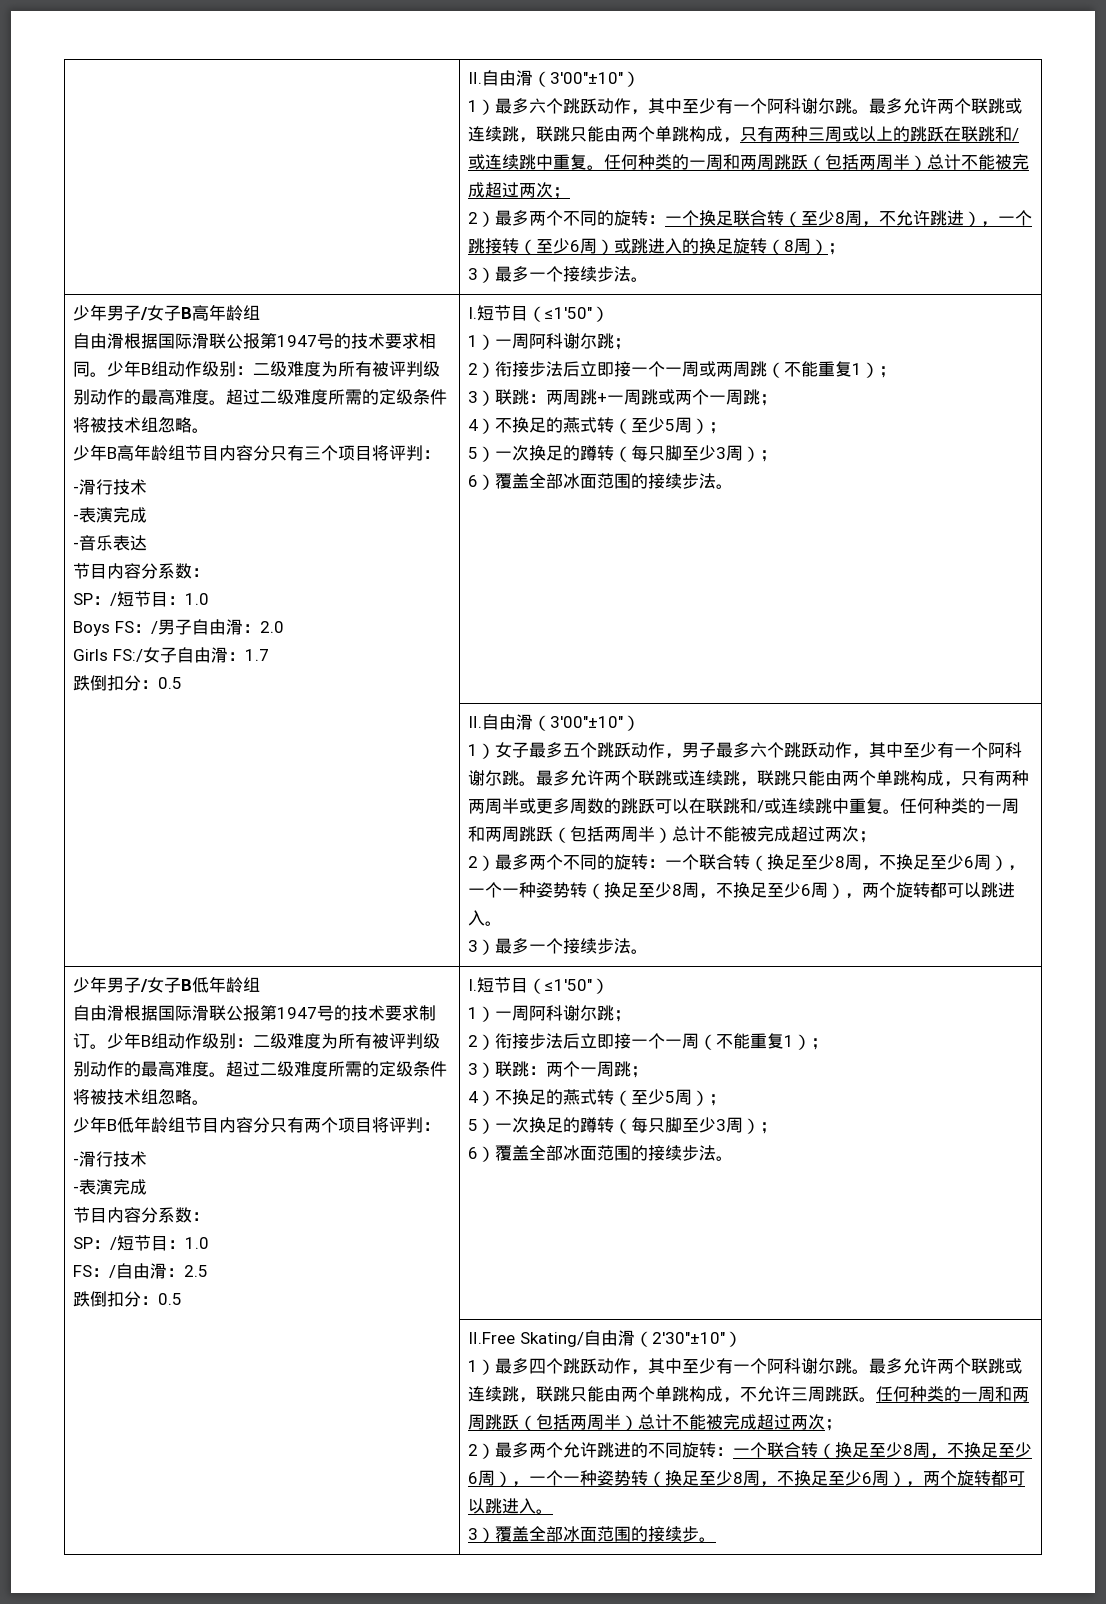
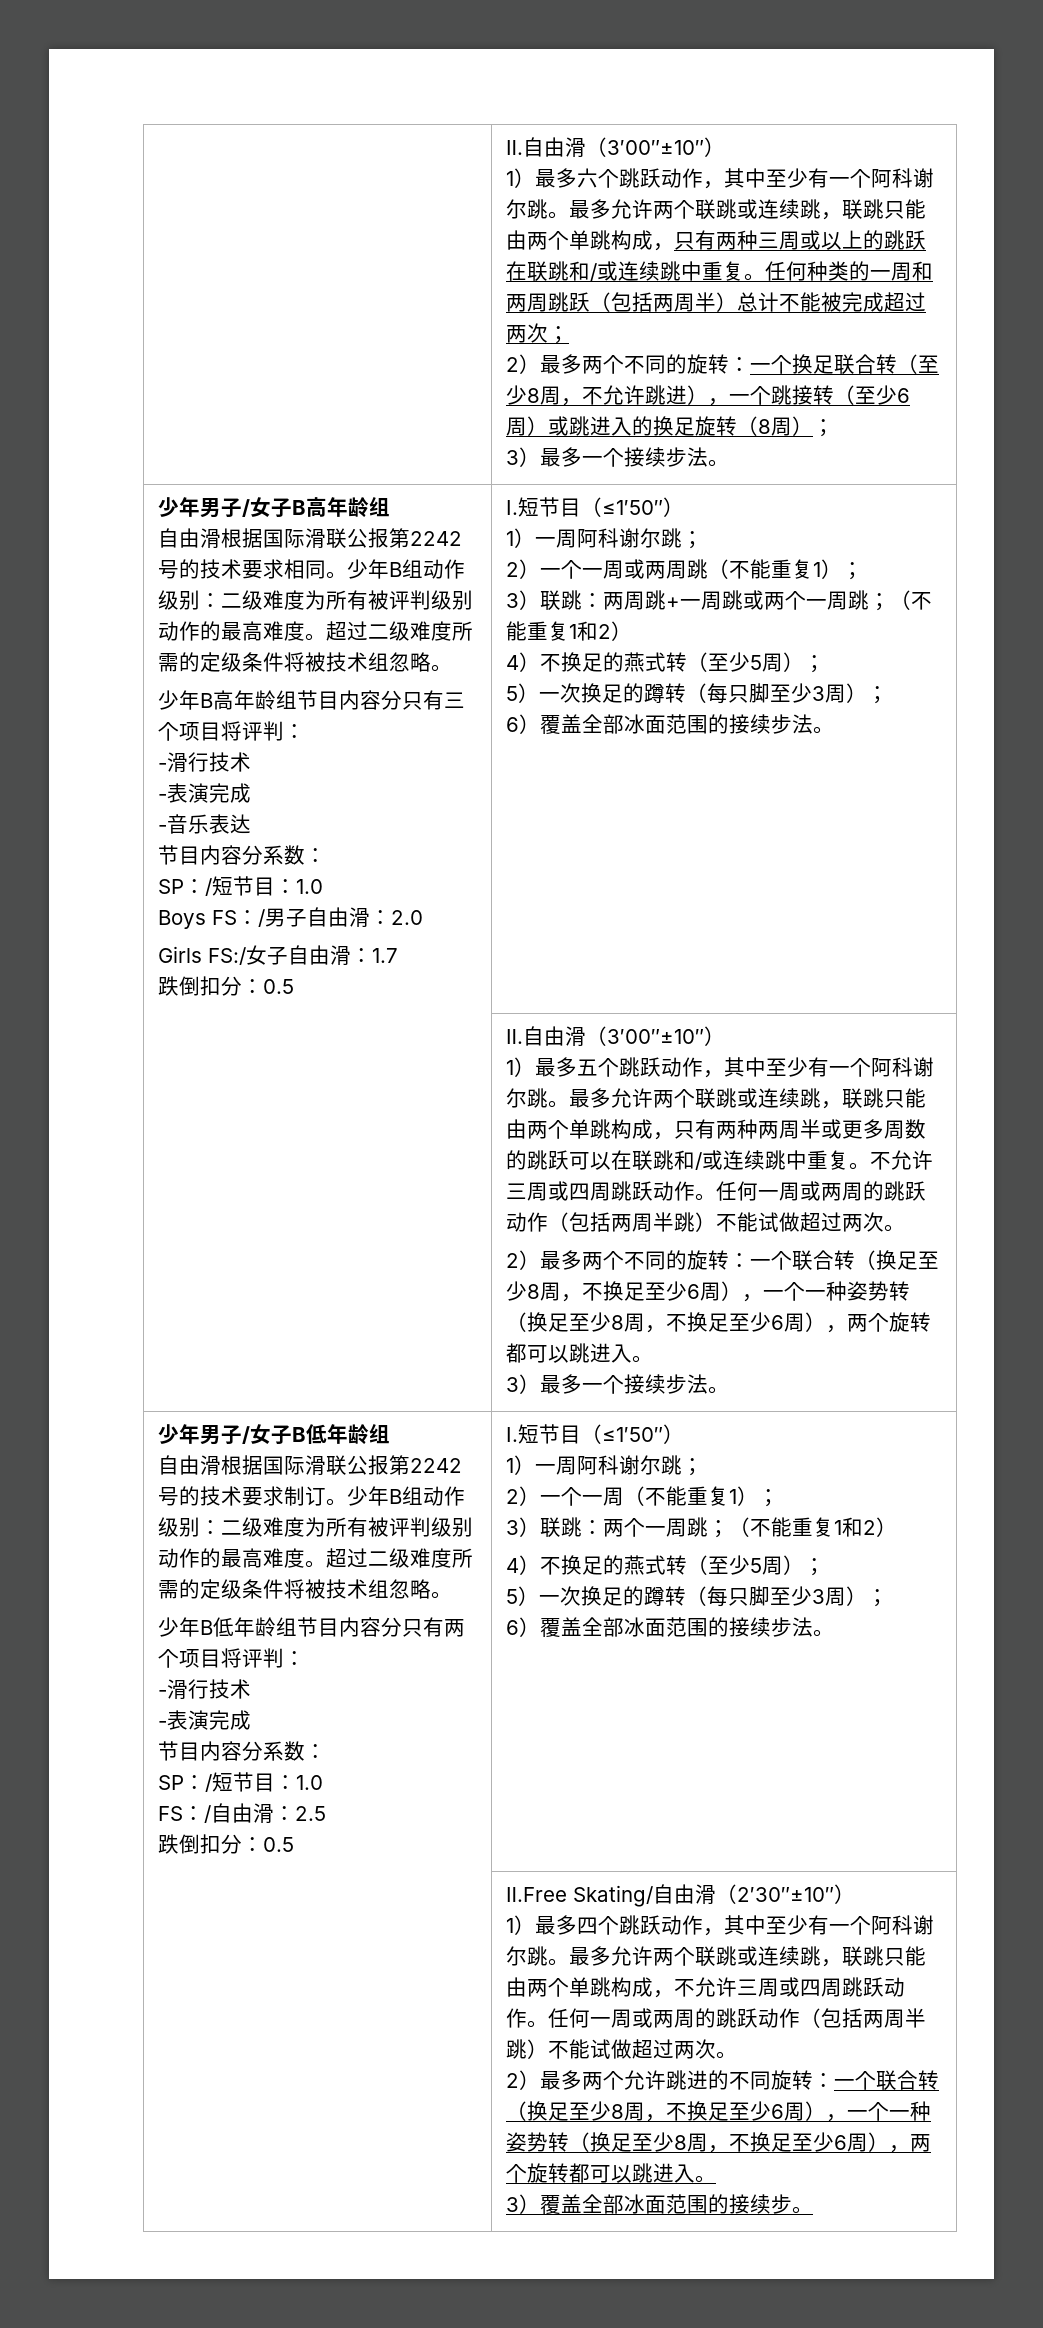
[277,335,318,347] 1947 -> [409,531,462,546] 2242
[495,361,632,377] 衔接步法后立即接 -> (540, 569) none
(778, 400) none -> [889,590,932,610] [505,621,632,641] （不能重复1和2）
[495,742,530,758] 女子 -> (535, 1067) none
[682,742,870,759] 男子最多六个跳跃动作， -> (724, 1074) none
[900,798,1020,814] [468,826,877,843] 任何种类的一周和两周跳跃（包括两周半）总计不能被完成超过两次； -> [869,1150,933,1170] [505,1181,926,1201] [505,1212,905,1232] 不允许三周或四周跳跃动作。任何一周或两周的跳跃动作（包括两周半跳）不能试做超过两次。
[277,1007,318,1019] 1947 -> [409,1458,462,1473] 2242
[495,1033,632,1049] 衔接步法后立即接 -> (540, 1496) none
(649, 1072) none -> [728,1517,897,1537] （不能重复1和2）
[825,1386,1030,1402] [468,1414,843,1431] 跳跃。任何种类的一周和两周跳跃（包括两周半）总计不能被完成超过两次； -> [778,1977,905,1997] [505,2008,926,2028] [505,2039,737,2059] 或四周跳跃动作。任何一周或两周的跳跃动作（包括两周半跳）不能试做超过两次。

